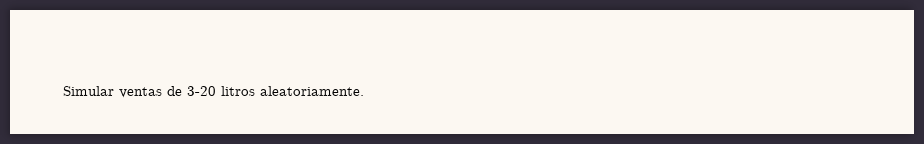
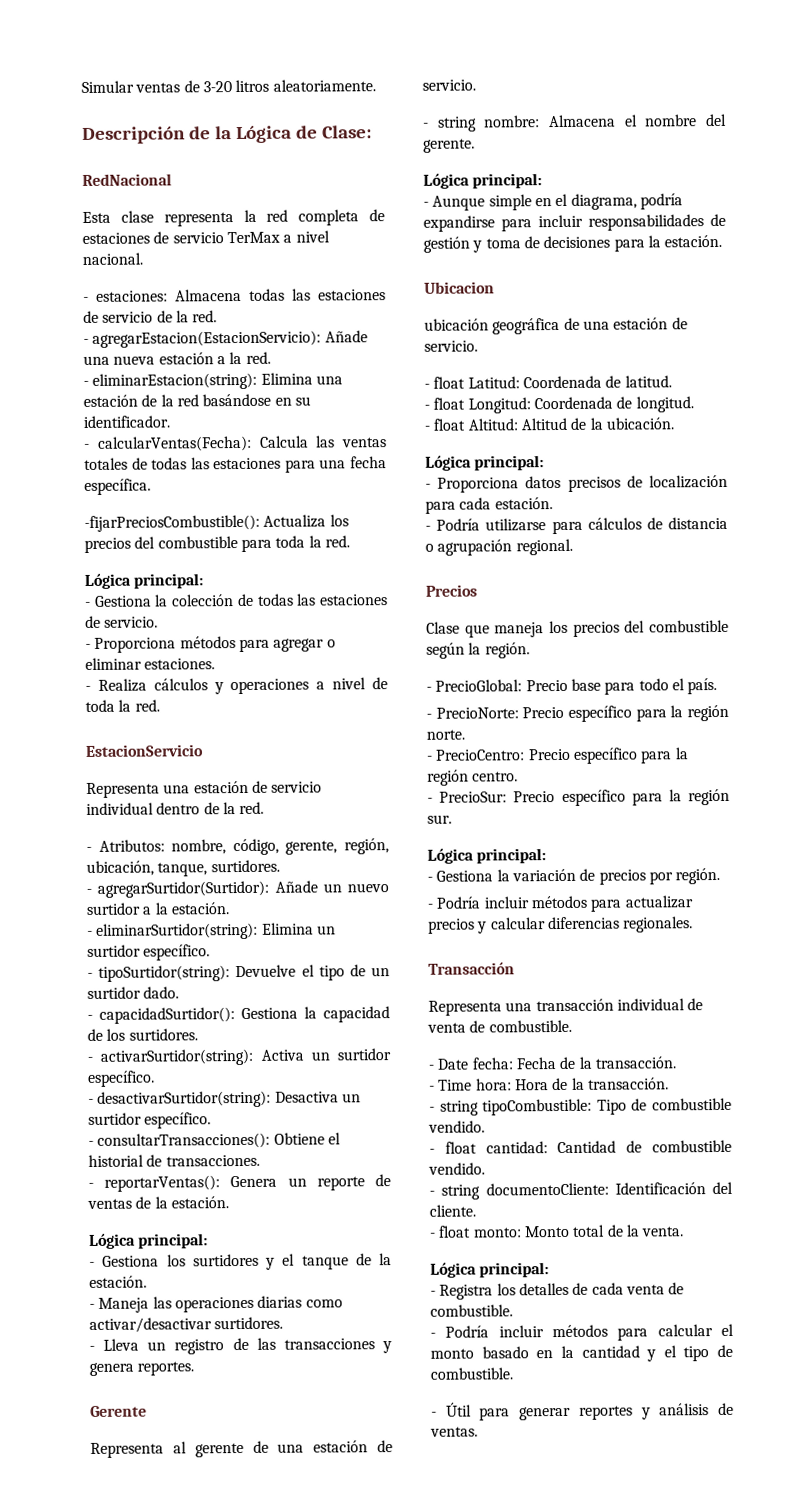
(364, 91) none -> [82,125,372,144] [82,173,172,186] [82,209,386,227] [82,230,330,244] [82,252,143,265] [83,288,386,302] [83,310,218,323] [83,330,368,348] [83,351,271,365] [83,372,343,390] [83,393,311,407] [83,415,170,428] [84,435,387,452] [84,456,387,473] [84,478,151,495] [84,514,349,532] [84,535,350,553] [84,573,204,589] [85,593,388,607] [85,615,159,628] [85,636,336,653] [85,657,216,670] [85,677,388,695] [85,699,160,712] [85,744,204,757] [86,780,323,798] [86,801,265,815] [86,838,389,856] [86,859,280,877] [86,880,389,898] [86,902,230,915] [87,922,336,940] [87,944,211,961] [87,964,391,982] [87,986,180,999] [87,1006,390,1024] [87,1028,198,1041] [87,1048,391,1066] [88,1070,155,1087] [88,1090,361,1108] [88,1112,212,1129] [88,1132,341,1149] [88,1154,260,1167] [88,1174,391,1192] [87,1196,229,1209] [89,1233,209,1249] [89,1253,392,1270] [89,1275,147,1288] [89,1295,343,1313] [89,1316,284,1333] [89,1337,392,1355] [89,1361,195,1376] [90,1405,147,1417] [90,1440,393,1458] [422,79,476,91] [423,113,727,132] [423,138,475,153] [423,173,543,189] [423,193,683,211] [423,213,726,232] [423,234,723,253] [424,281,495,294] [424,317,688,335] [424,340,478,352] [424,375,672,389] [424,396,694,414] [424,417,674,431] [425,455,545,471] [425,474,728,493] [425,497,553,514] [425,516,728,535] [425,538,573,556] [425,584,478,597] [426,619,729,638] [426,642,530,659] [426,678,718,695] [426,704,729,722] [426,729,465,740] [427,747,689,764] [427,769,519,786] [427,788,730,806] [427,814,452,824] [427,848,547,864] [427,867,721,885] [427,895,693,912] [428,916,694,934] [428,962,515,975] [428,998,704,1016] [427,1019,572,1033] [428,1056,676,1070] [429,1077,669,1091] [429,1097,732,1116] [428,1120,485,1133] [429,1139,732,1154] [428,1162,485,1175] [429,1181,733,1200] [429,1204,476,1217] [430,1224,685,1238] [430,1262,550,1278] [430,1282,685,1300] [430,1304,513,1317] [430,1323,734,1341] [430,1344,733,1362] [430,1367,513,1380] [431,1402,734,1421] [430,1426,478,1437] // Descripción de la Lógica de Clase: // RedNacional // Esta clase representa la red completa de estaciones de servicio TerMax a nivel nacional. // - estaciones: Almacena todas las estaciones de servicio de la red. // - agregarEstacion(EstacionServicio): Añade una nueva estación a la red. // - eliminarEstacion(string): Elimina una estación de la red basándose en su identificador. // - calcularVentas(Fecha): Calcula las ventas totales de todas las estaciones para una fecha específica. // -fijarPreciosCombustible(): Actualiza los precios del combustible para toda la red. // Lógica principal: // - Gestiona la colección de todas las estaciones de servicio. // - Proporciona métodos para agregar o eliminar estaciones. // - Realiza cálculos y operaciones a nivel de toda la red. // EstacionServicio // Representa una estación de servicio individual dentro de la red. // - Atributos: nombre, código, gerente, región, ubicación, tanque, surtidores. // - agregarSurtidor(Surtidor): Añade un nuevo surtidor a la estación. // - eliminarSurtidor(string): Elimina un surtidor específico. // - tipoSurtidor(string): Devuelve el tipo de un surtidor dado. // - capacidadSurtidor(): Gestiona la capacidad de los surtidores. // - activarSurtidor(string): Activa un surtidor específico. // - desactivarSurtidor(string): Desactiva un surtidor específico. // - consultarTransacciones(): Obtiene el historial de transacciones. // - reportarVentas(): Genera un reporte de ventas de la estación. // Lógica principal: // - Gestiona los surtidores y el tanque de la estación. // - Maneja las operaciones diarias como activar/desactivar surtidores. // - Lleva un registro de las transacciones y genera reportes. // Gerente // Representa al gerente de una estación de servicio. // - string nombre: Almacena el nombre del gerente. // Lógica principal: // - Aunque simple en el diagrama, podría expandirse para incluir responsabilidades de gestión y toma de decisiones para la estación. // Ubicacion // ubicación geográfica de una estación de servicio. // - float Latitud: Coordenada de latitud. // - float Longitud: Coordenada de longitud. // - float Altitud: Altitud de la ubicación. // Lógica principal: // - Proporciona datos precisos de localización para cada estación. // - Podría utilizarse para cálculos de distancia o agrupación regional. // Precios // Clase que maneja los precios del combustible según la región. // - PrecioGlobal: Precio base para todo el país. // - PrecioNorte: Precio específico para la región norte. // - PrecioCentro: Precio específico para la región centro. // - PrecioSur: Precio específico para la región sur. // Lógica principal: // - Gestiona la variación de precios por región. // - Podría incluir métodos para actualizar precios y calcular diferencias regionales. // Transacción // Representa una transacción individual de venta de combustible. // - Date fecha: Fecha de la transacción. // - Time hora: Hora de la transacción. // - string tipoCombustible: Tipo de combustible vendido. // - float cantidad: Cantidad de combustible vendido. // - string documentoCliente: Identificación del cliente. // - float monto: Monto total de la venta. // Lógica principal: // - Registra los detalles de cada venta de combustible. // - Podría incluir métodos para calcular el monto basado en la cantidad y el tipo de combustible. // - Útil para generar reportes y análisis de ventas.

